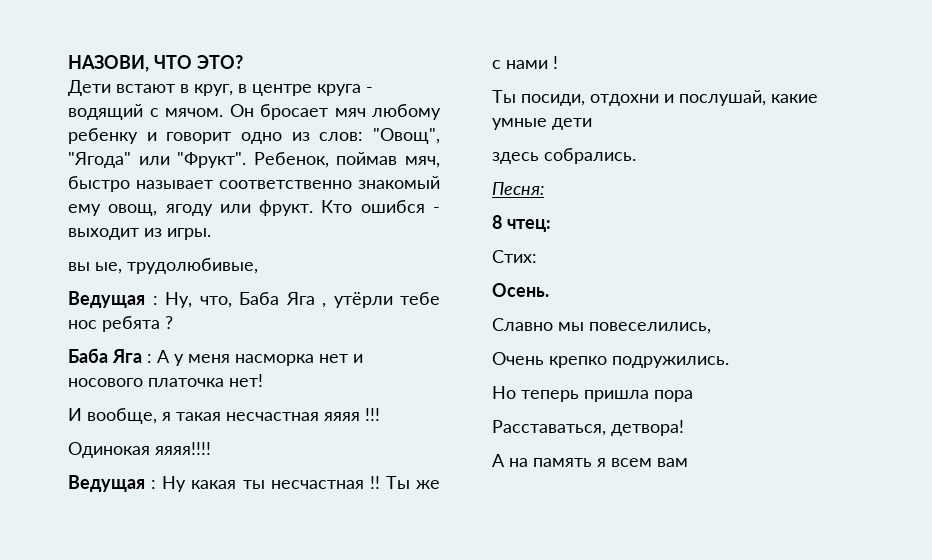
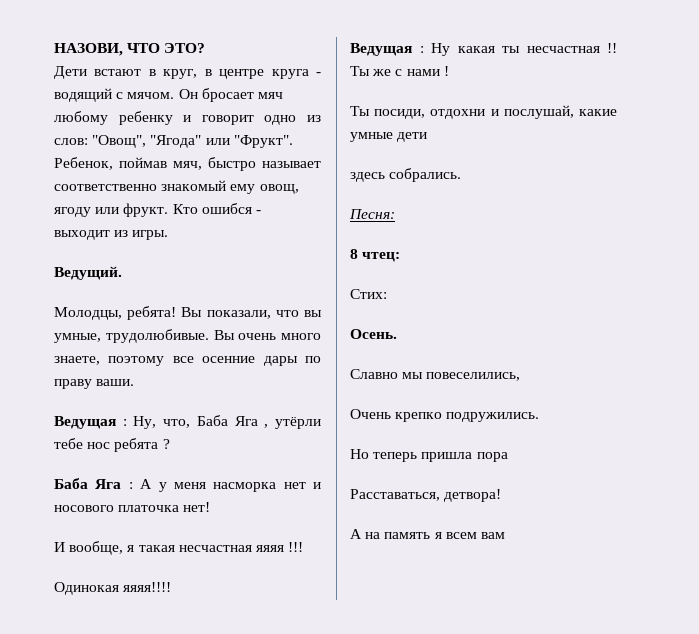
[68,258,258,274] вы ые, трудолюбивые, -> [54,266,122,280] [54,306,322,320] [54,329,321,343] [54,356,321,366] [54,379,135,389] Ведущий. // Молодцы, ребята! Вы показали, что вы умные, трудолюбивые. Вы очень много знаете, поэтому все осенние дары по праву ваши.

